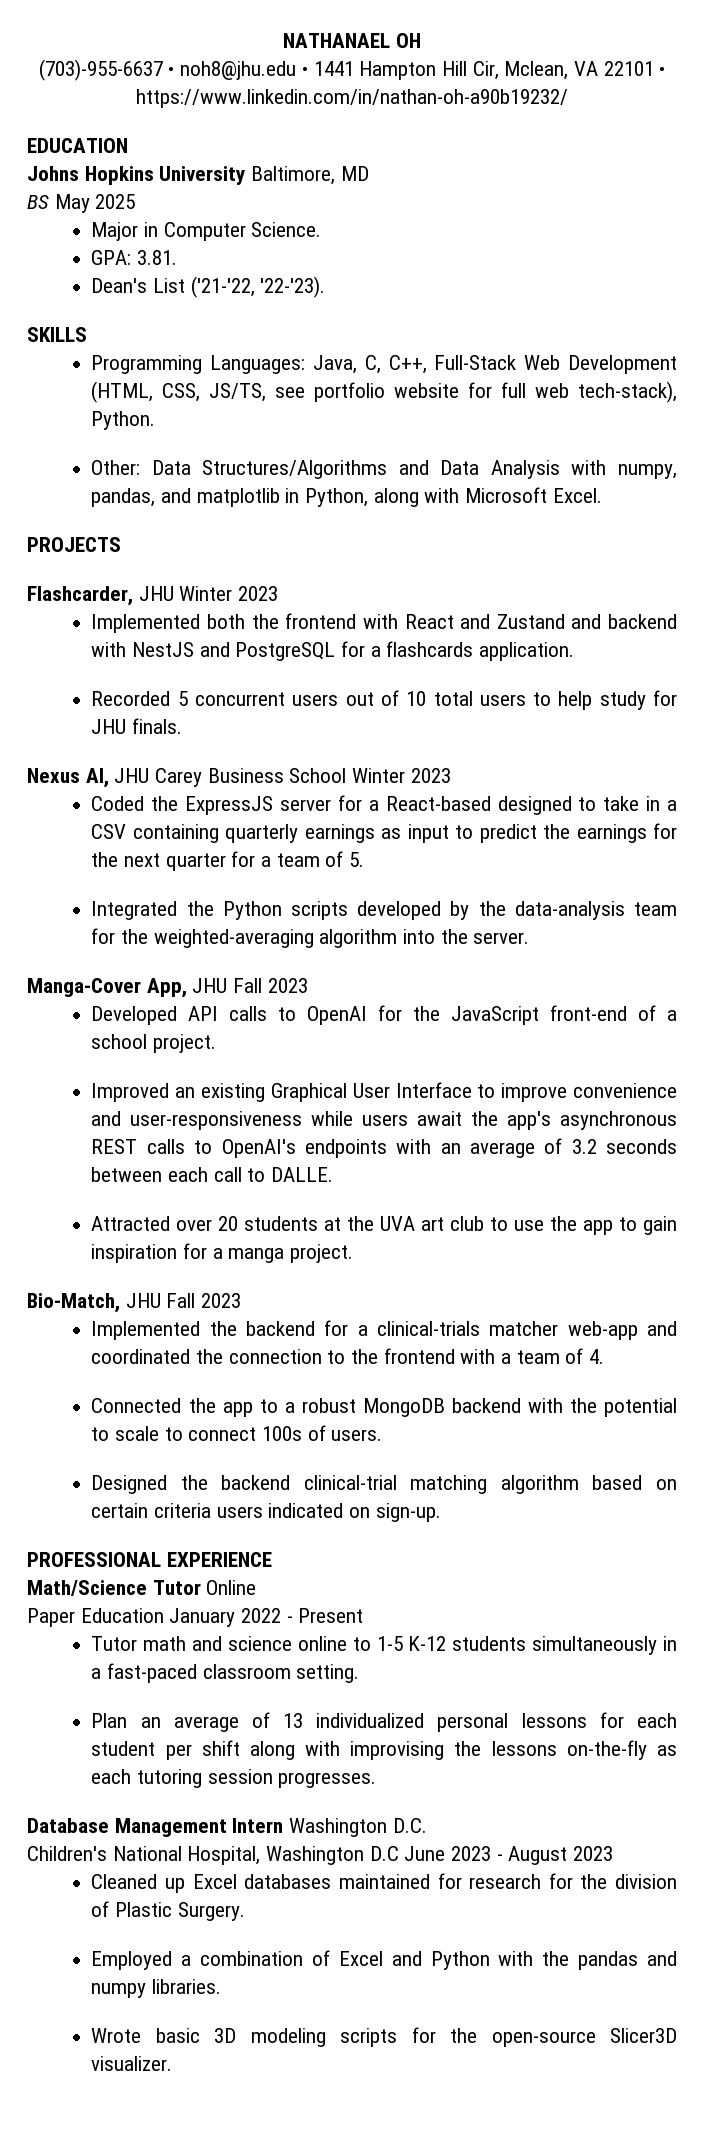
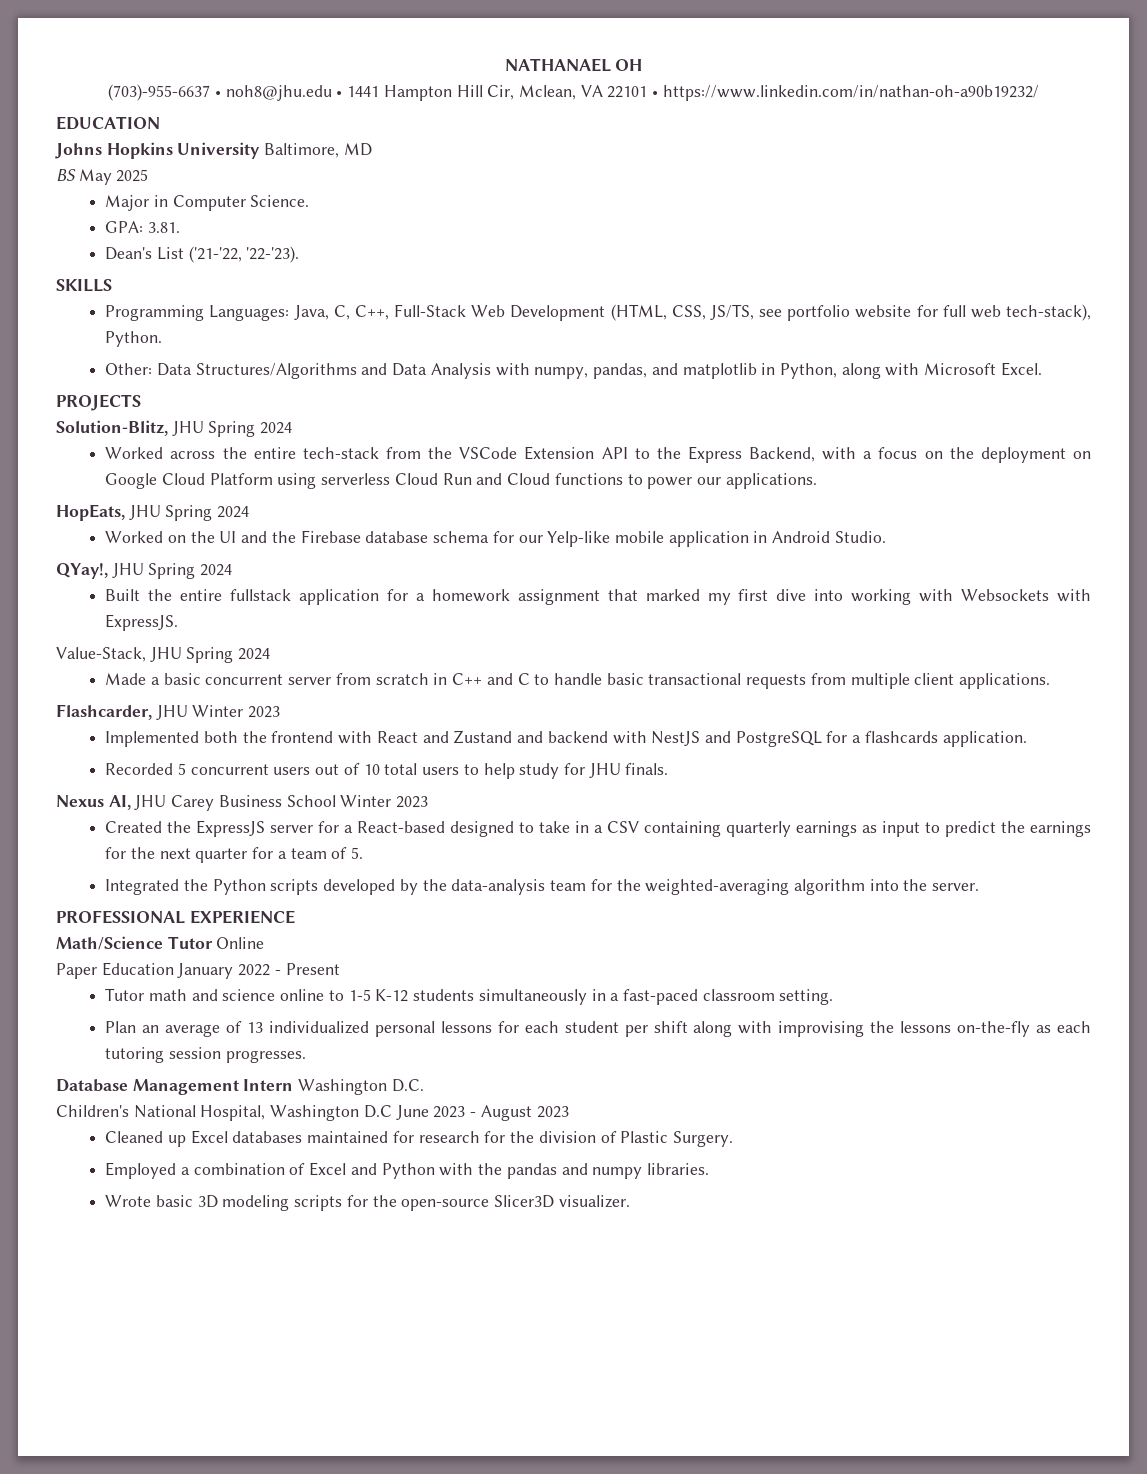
(121, 544) none -> [56,420,293,437] [105,446,1092,463] [105,473,817,489] [56,504,250,521] [105,530,886,547] [56,563,233,579] [105,589,1091,605] [105,614,179,631] [56,647,271,663] [105,673,1051,689] // Solution-Blitz, JHU Spring 2024 // Worked across the entire tech-stack from the VSCode Extension API to the Express Backend, with a focus on the deployment on Google Cloud Platform using serverless Cloud Run and Cloud functions to power our applications. // HopEats, JHU Spring 2024 // Worked on the UI and the Firebase database schema for our Yelp-like mobile application in Android Studio. // QYay!, JHU Spring 2024 // Built the entire fullstack application for a homework assignment that marked my first dive into working with Websockets with ExpressJS. // Value-Stack, JHU Spring 2024 // Made a basic concurrent server from scratch in C++ and C to handle basic transactional requests from multiple client applications.
[91,796,145,811] Coded -> [105,821,163,833] Created
[27,978,308,998] [91,1005,677,1025] [91,1034,217,1053] [91,1082,677,1102] [91,1111,677,1130] [91,1138,677,1158] [91,1167,334,1182] [91,1216,677,1235] [91,1243,354,1263] [27,1293,242,1313] [91,1320,677,1340] [91,1348,605,1364] [91,1398,677,1417] [91,1425,383,1441] [91,1475,677,1494] [91,1503,441,1522] // Manga-Cover App, JHU Fall 2023 // Developed API calls to OpenAI for the JavaScript front-end of a school project. // Improved an existing Graphical User Interface to improve convenience and user-responsiveness while users await the app's asynchronous REST calls to OpenAI's endpoints with an average of 3.2 seconds between each call to DALLE. // Attracted over 20 students at the UVA art club to use the app to gain inspiration for a manga project. // Bio-Match, JHU Fall 2023 // Implemented the backend for a clinical-trials matcher web-app and coordinated the connection to the frontend with a team of 4. // Connected the app to a robust MongoDB backend with the potential to scale to connect 100s of users. // Designed the backend clinical-trial matching algorithm based on certain criteria users indicated on sign-up. -> (980, 887) none

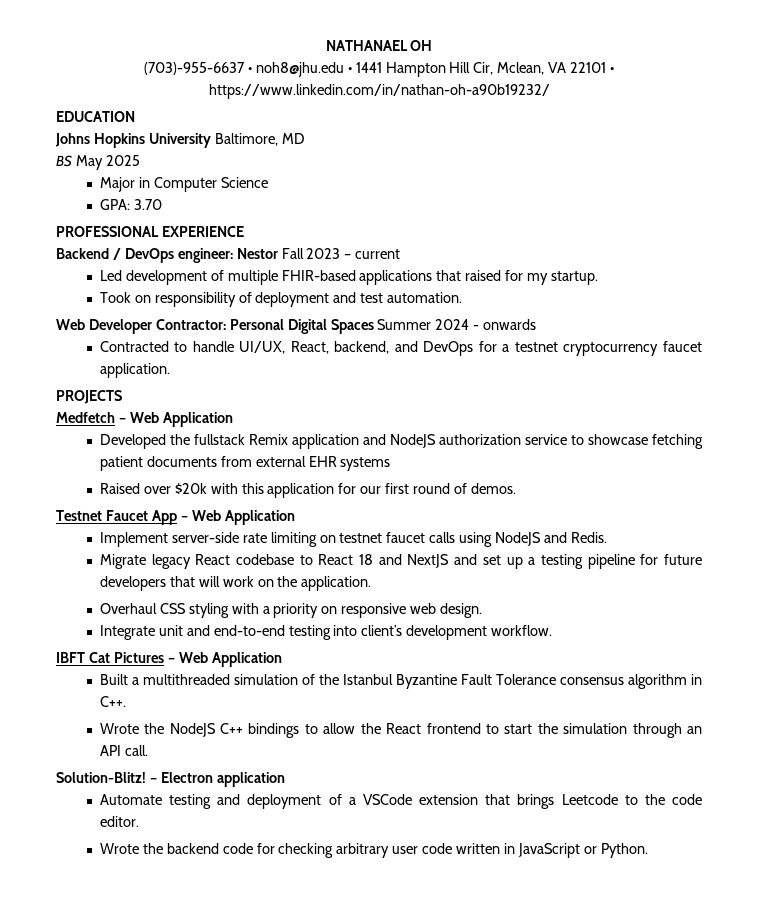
[250,195,310,207] Science. -> [220,177,268,188] Science
[148,222,181,233] [105,246,300,263] [56,279,112,292] [105,304,1092,321] [105,331,163,347] [105,362,1042,379] [56,394,141,411] [56,420,293,437] [105,446,1092,463] [105,473,817,489] [56,504,250,521] [105,530,886,547] [56,563,233,579] [105,589,1091,605] [105,614,179,631] [56,647,271,663] [105,673,1051,689] [56,704,281,720] [105,730,1027,747] [105,763,669,779] [56,795,429,811] [105,820,1092,837] [105,847,364,863] [105,879,980,895] [56,910,295,924] [56,936,265,950] [56,962,340,979] [105,988,834,1005] [105,1021,1091,1037] [105,1047,306,1063] [56,1079,424,1095] [56,1105,569,1121] [105,1130,733,1147] [105,1162,709,1179] [105,1195,630,1211] 3.81. // Dean's List ('21-'22, '22-'23). // SKILLS // Programming Languages: Java, C, C++, Full-Stack Web Development (HTML, CSS, JS/TS, see portfolio website for full web tech-stack), Python. // Other: Data Structures/Algorithms and Data Analysis with numpy, pandas, and matplotlib in Python, along with Microsoft Excel. // PROJECTS // Solution-Blitz, JHU Spring 2024 // Worked across the entire tech-stack from the VSCode Extension API to the Express Backend, with a focus on the deployment on Google Cloud Platform using serverless Cloud Run and Cloud functions to power our applications. // HopEats, JHU Spring 2024 // Worked on the UI and the Firebase database schema for our Yelp-like mobile application in Android Studio. // QYay!, JHU Spring 2024 // Built the entire fullstack application for a homework assignment that marked my first dive into working with Websockets with ExpressJS. // Value-Stack, JHU Spring 2024 // Made a basic concurrent server from scratch in C++ and C to handle basic transactional requests from multiple client applications. // Flashcarder, JHU Winter 2023 // Implemented both the frontend with React and Zustand and backend with NestJS and PostgreSQL for a flashcards application. // Recorded 5 concurrent users out of 10 total users to help study for JHU finals. // Nexus AI, JHU Carey Business School Winter 2023 // Created the ExpressJS server for a React-based designed to take in a CSV containing quarterly earnings as input to predict the earnings for the next quarter for a team of 5. // Integrated the Python scripts developed by the data-analysis team for the weighted-averaging algorithm into the server. // PROFESSIONAL EXPERIENCE // Math/Science Tutor Online // Paper Education January 2022 - Present // Tutor math and science online to 1-5 K-12 students simultaneously in a fast-paced classroom setting. // Plan an average of 13 individualized personal lessons for each student per shift along with improvising the lessons on-the-fly as each tutoring session progresses. // Database Management Intern Washington D.C. // Children's National Hospital, Washington D.C June 2023 - August 2023 // Cleaned up Excel databases maintained for research for the division of Plastic Surgery. // Employed a combination of Excel and Python with the pandas and numpy libraries. // Wrote basic 3D modeling scripts for the open-source Slicer3D visualizer. -> [133,199,162,210] [56,226,244,237] [56,248,401,263] [99,270,598,285] [99,292,463,307] [56,319,537,334] [99,341,702,356] [99,363,170,378] [56,390,122,404] [56,412,233,427] [99,434,703,449] [99,456,391,471] [99,483,516,498] [56,510,295,525] [99,532,607,547] [99,554,702,569] [99,576,372,591] [99,603,483,618] [99,625,553,640] [56,652,282,667] [99,674,702,689] [99,696,126,707] [99,723,703,738] [99,745,148,756] [56,772,285,787] [99,794,702,809] [99,816,139,827] [99,843,648,858] 3.70 // PROFESSIONAL EXPERIENCE // Backend / DevOps engineer: Nestor Fall 2023 – current // Led development of multiple FHIR-based applications that raised for my startup. // Took on responsibility of deployment and test automation. // Web Developer Contractor: Personal Digital Spaces Summer 2024 - onwards // Contracted to handle UI/UX, React, backend, and DevOps for a testnet cryptocurrency faucet application. // PROJECTS // Medfetch – Web Application // Developed the fullstack Remix application and NodeJS authorization service to showcase fetching patient documents from external EHR systems // Raised over $20k with this application for our first round of demos. // Testnet Faucet App – Web Application // Implement server-side rate limiting on testnet faucet calls using NodeJS and Redis. // Migrate legacy React codebase to React 18 and NextJS and set up a testing pipeline for future developers that will work on the application. // Overhaul CSS styling with a priority on responsive web design. // Integrate unit and end-to-end testing into client’s development workflow. // IBFT Cat Pictures – Web Application // Built a multithreaded simulation of the Istanbul Byzantine Fault Tolerance consensus algorithm in C++. // Wrote the NodeJS C++ bindings to allow the React frontend to start the simulation through an API call. // Solution-Blitz! – Electron application // Automate testing and deployment of a VSCode extension that brings Leetcode to the code editor. // Wrote the backend code for checking arbitrary user code written in JavaScript or Python.

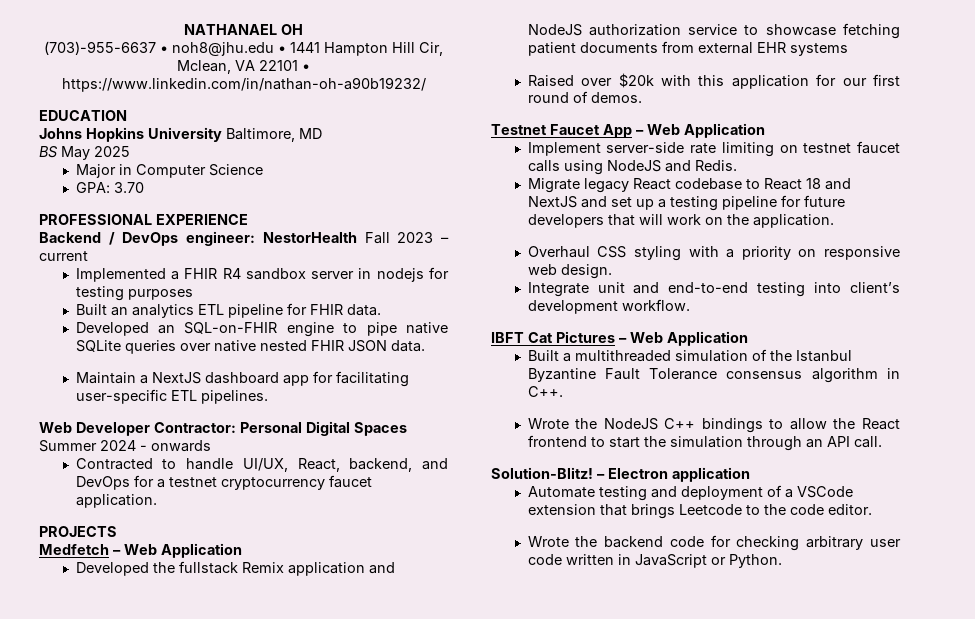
[236,248,278,259] Nestor -> [262,232,357,243] NestorHealth
[99,270,598,285] [99,292,463,307] Led development of multiple FHIR-based applications that raised for my startup. // Took on responsibility of deployment and test automation. -> [75,267,449,282] [75,286,193,301] [75,303,381,318] [75,322,448,337] [75,340,425,354] [75,371,409,387] [75,389,268,404] Implemented a FHIR R4 sandbox server in nodejs for testing purposes // Built an analytics ETL pipeline for FHIR data. // Developed an SQL-on-FHIR engine to pipe native SQLite queries over native nested FHIR JSON data. // Maintain a NextJS dashboard app for facilitating user-specific ETL pipelines.

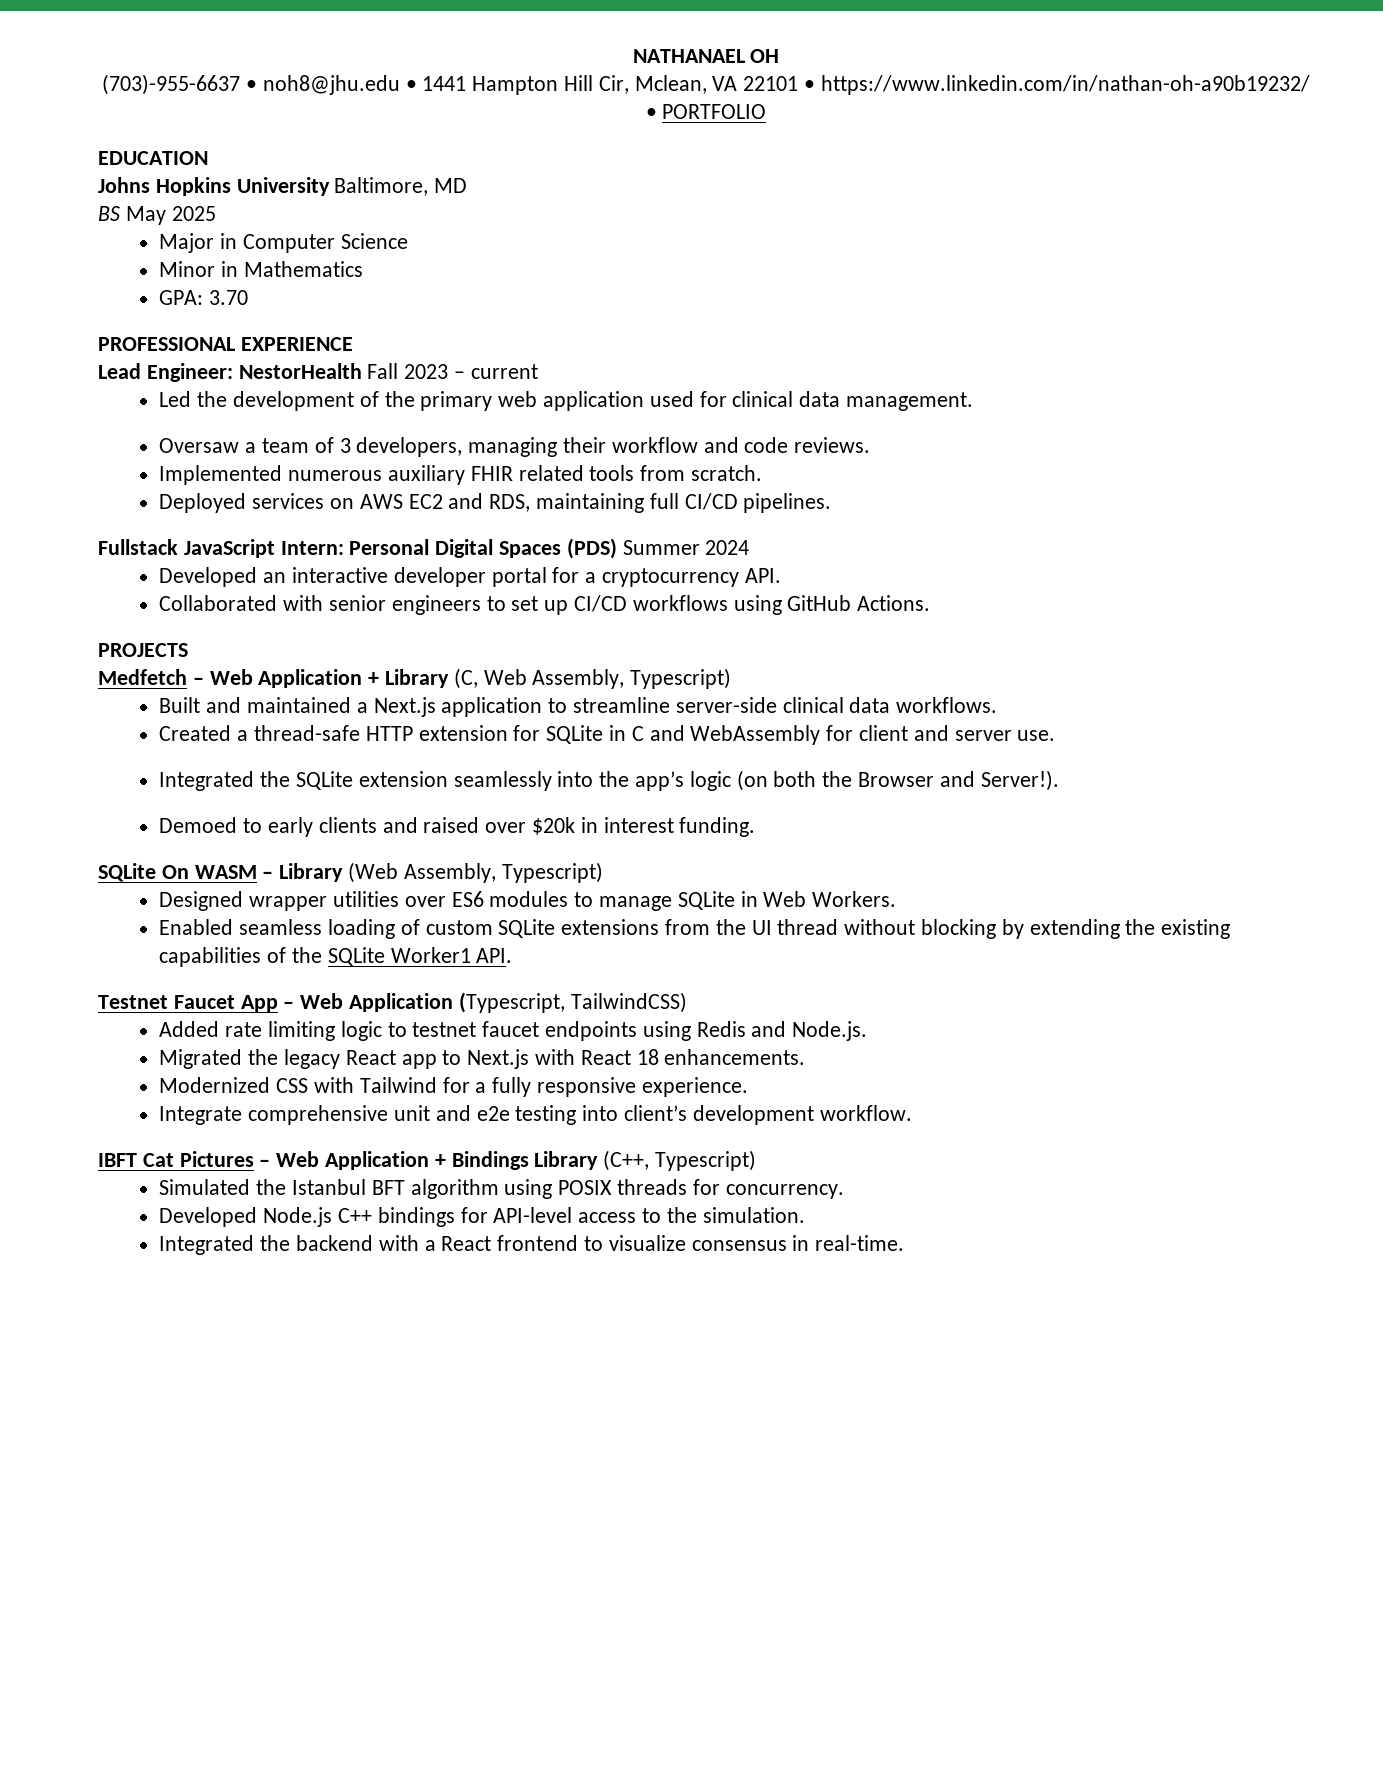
(426, 84) none -> [645,104,767,119] • PORTFOLIO
(263, 170) none -> [159,261,364,277] // Minor in Mathematics
[39,231,256,246] Backend / DevOps engineer: -> [98,363,233,382] Lead Engineer:
[75,267,449,282] [75,286,193,301] [75,303,381,318] [75,322,448,337] [75,340,425,354] [75,371,409,387] [75,389,268,404] [39,421,407,436] [39,440,211,452] [75,458,448,472] [75,475,372,490] [75,494,157,508] Implemented a FHIR R4 sandbox server in nodejs for testing purposes // Built an analytics ETL pipeline for FHIR data. // Developed an SQL-on-FHIR engine to pipe native SQLite queries over native nested FHIR JSON data. // Maintain a NextJS dashboard app for facilitating user-specific ETL pipelines. // Web Developer Contractor: Personal Digital Spaces Summer 2024 - onwards // Contracted to handle UI/UX, React, backend, and DevOps for a testnet cryptocurrency faucet application. -> [159,391,974,411] [159,437,871,457] [159,465,763,485] [159,493,832,513] [98,538,750,559] [159,567,781,587] [159,595,931,615] Led the development of the primary web application used for clinical data management. // Oversaw a team of 3 developers, managing their workflow and code reviews. // Implemented numerous auxiliary FHIR related tools from scratch. // Deployed services on AWS EC2 and RDS, maintaining full CI/CD pipelines. // Fullstack JavaScript Intern: Personal Digital Spaces (PDS) Summer 2024 // Developed an interactive developer portal for a cryptocurrency API. // Collaborated with senior engineers to set up CI/CD workflows using GitHub Actions.
[75,561,395,576] [527,23,900,39] [527,41,848,56] [527,73,900,89] [527,91,642,103] // Developed the fullstack Remix application and NodeJS authorization service to showcase fetching patient documents from external EHR systems // Raised over $20k with this application for our first round of demos. -> [368,668,732,689] [159,697,998,717] [159,725,1056,745] [159,770,1059,791] [159,817,756,837] [98,862,603,883] [159,891,897,911] [159,919,1231,939] [159,947,513,967] + Library (C, Web Assembly, Typescript) // Built and maintained a Next.js application to streamline server-side clinical data workflows. // Created a thread-safe HTTP extension for SQLite in C and WebAssembly for client and server use. // Integrated the SQLite extension seamlessly into the app’s logic (on both the Browser and Server!). // Demoed to early clients and raised over $20k in interest funding. // SQLite On WASM – Library (Web Assembly, Typescript) // Designed wrapper utilities over ES6 modules to manage SQLite in Web Workers. // Enabled seamless loading of custom SQLite extensions from the UI thread without blocking by extending the existing capabilities of the SQLite Worker1 API.
[527,141,900,157] [527,160,737,175] [527,178,851,193] [527,195,845,211] [527,214,834,228] [527,246,900,261] [527,264,612,279] // Implement server-side rate limiting on testnet faucet calls using NodeJS and Redis. // Migrate legacy React codebase to React 18 and NextJS and set up a testing pipeline for future developers that will work on the application. // Overhaul CSS styling with a priority on responsive web design. -> [458,992,687,1013] [159,1021,868,1041] [159,1049,806,1069] [159,1077,748,1097] (Typescript, TailwindCSS) // Added rate limiting logic to testnet faucet endpoints using Redis and Node.js. // Migrated the legacy React app to Next.js with React 18 enhancements. // Modernized CSS with Tailwind for a fully responsive experience.
(589, 289) none -> [248,1105,389,1125] comprehensive
[668,282,749,293] end-to-end -> [476,1106,510,1121] e2e
[527,349,852,362] [527,368,900,383] [527,386,563,397] [527,418,900,433] [527,435,882,451] [491,467,750,482] [527,485,853,501] [527,504,872,519] [527,535,901,551] [527,554,782,568] // Built a multithreaded simulation of the Istanbul Byzantine Fault Tolerance consensus algorithm in C++. // Wrote the NodeJS C++ bindings to allow the React frontend to start the simulation through an API call. // Solution-Blitz! – Electron application // Automate testing and deployment of a VSCode extension that brings Leetcode to the code editor. // Wrote the backend code for checking arbitrary user code written in JavaScript or Python. -> [434,1150,757,1171] [159,1179,844,1199] [159,1207,805,1227] [159,1235,905,1255] + Bindings Library (C++, Typescript) // Simulated the Istanbul BFT algorithm using POSIX threads for concurrency. // Developed Node.js C++ bindings for API-level access to the simulation. // Integrated the backend with a React frontend to visualize consensus in real-time.

